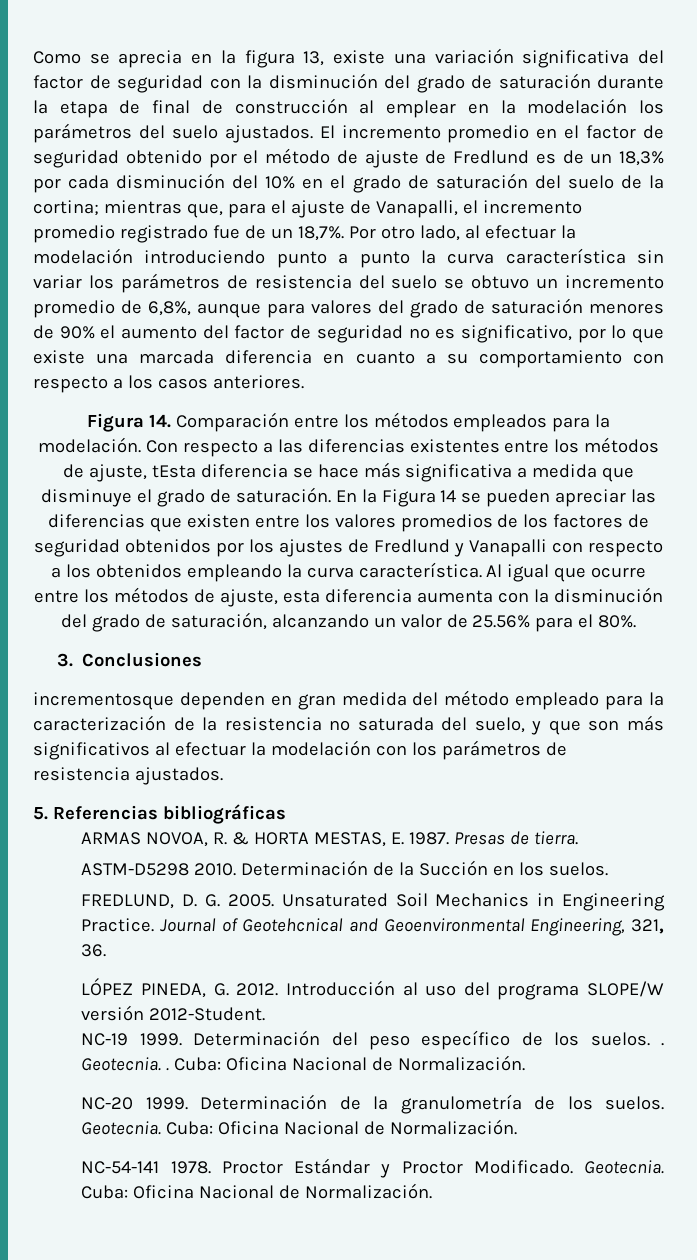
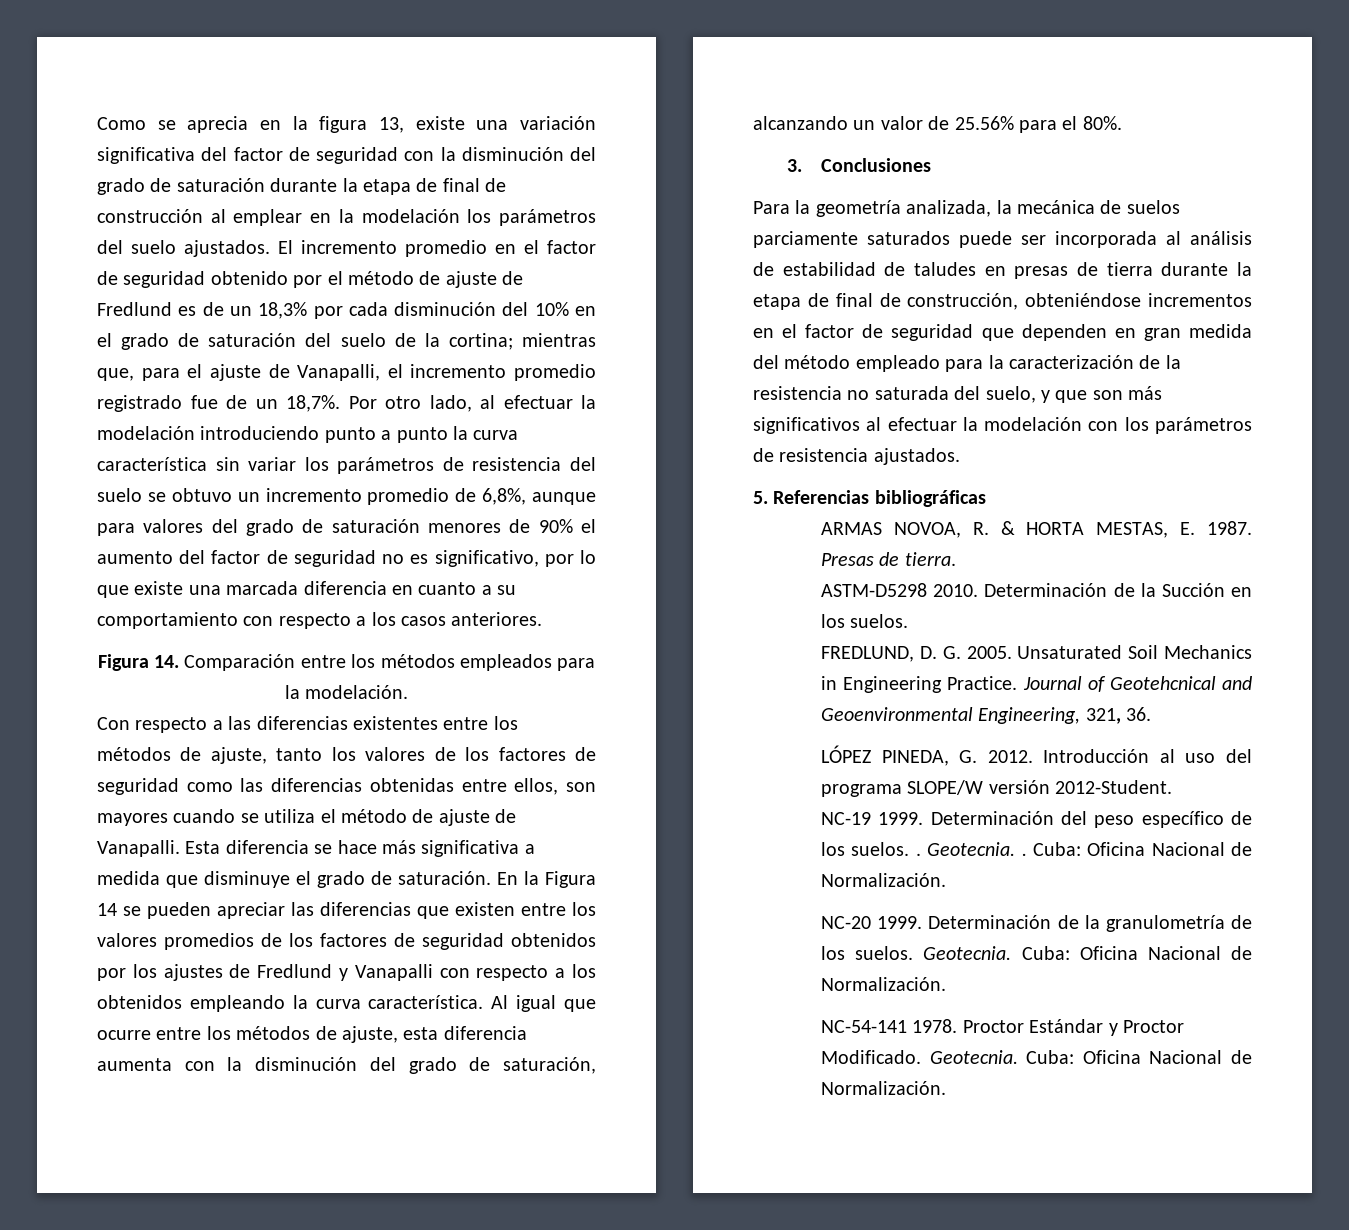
(141, 445) none -> (409, 692) //
[151,465,196,478] tEsta -> [276,747,596,761] [97,778,596,795] [97,809,517,826] [97,840,221,857] tanto los valores de los factores de seguridad como las diferencias obtenidas entre ellos, son mayores cuando se utiliza el método de ajuste de Vanapalli. Esta
[33,692,174,710] incrementosque -> [753,200,1180,217] [753,231,1252,248] [753,262,1252,279] [753,293,1252,310] [753,324,1014,341] Para la geometría analizada, la mecánica de suelos parciamente saturados puede ser incorporada al análisis de estabilidad de taludes en presas de tierra durante la etapa de final de construcción, obteniéndose incrementos en el factor de seguridad que

